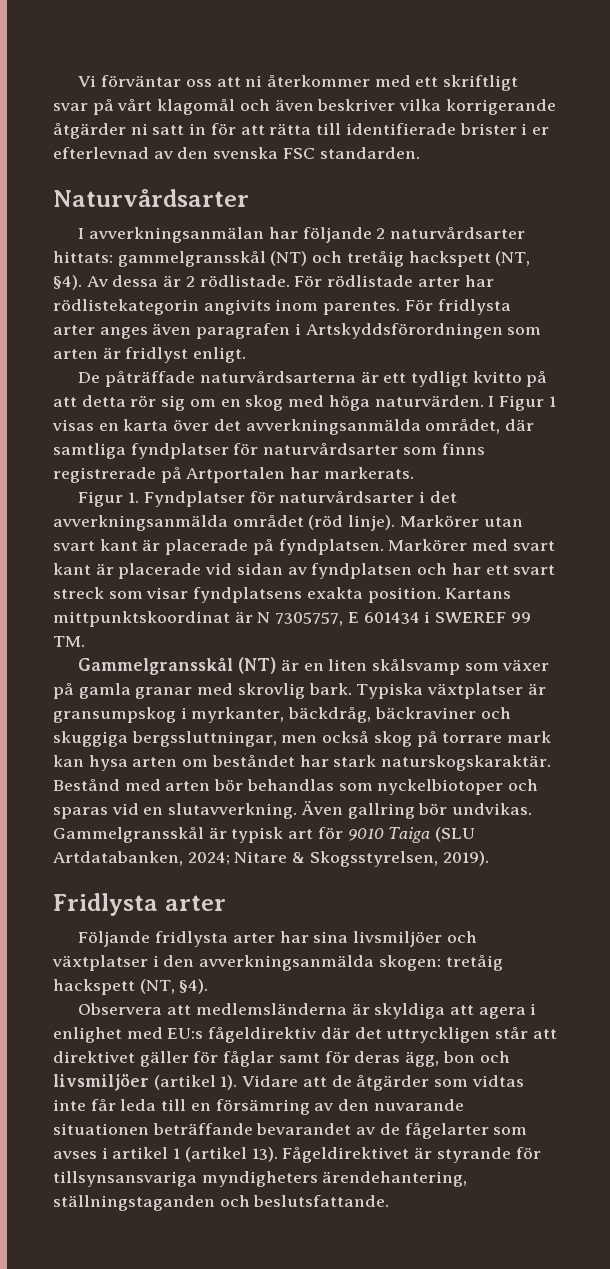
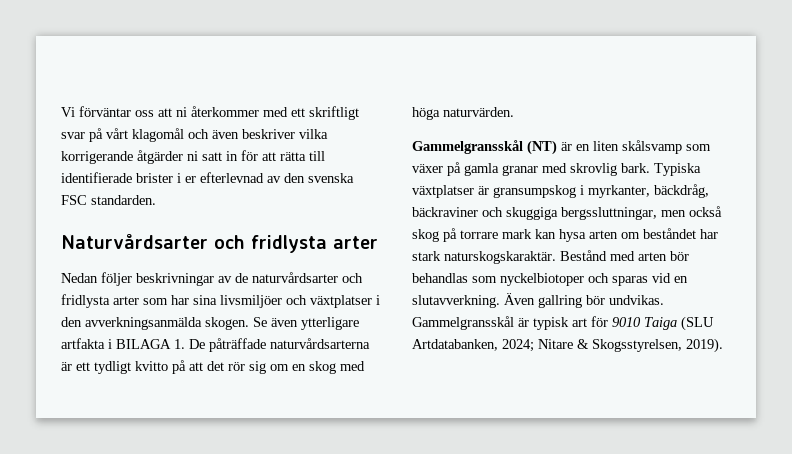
[78,227,525,243] [53,251,531,267] [53,275,494,290] [53,299,511,315] [53,323,542,339] [53,347,247,363] // I avverkningsanmälan har följande 2 naturvårdsarter hittats: gammelgransskål (NT) och tretåig hackspett (NT, §4). Av dessa är 2 rödlistade. För rödlistade arter har rödlistekategorin angivits inom parentes. För fridlysta arter anges även paragrafen i Artskyddsförordningen som arten är fridlyst enligt. // -> [214,235,378,253] [61,272,363,286] [61,294,380,308] [61,317,359,330] [61,338,185,349] och fridlysta arter // Nedan följer beskrivningar av de naturvårdsarter och fridlysta arter som har sina livsmiljöer och växtplatser i den avverkningsanmälda skogen. Se även ytterligare artfakta i BILAGA 1.
[81,395,126,407] detta -> [207,361,224,371] det
[488,395,556,411] [52,419,535,435] [53,443,485,459] [53,467,414,483] [78,491,457,507] [53,515,523,531] [53,539,555,555] [53,563,556,579] [53,587,512,603] [53,611,531,627] [53,636,85,647] I Figur 1 visas en karta över det avverkningsanmälda området, där samtliga fyndplatser för naturvårdsarter som finns registrerade på Artportalen har markerats. // Figur 1. Fyndplatser för naturvårdsarter i det avverkningsanmälda området (röd linje). Markörer utan svart kant är placerade på fyndplatsen. Markörer med svart kant är placerade vid sidan av fyndplatsen och har ett svart streck som visar fyndplatsens exakta position. Kartans mittpunktskoordinat är N 7305757, E 601434 i SWEREF 99 TM. -> (514, 112) none
[53,893,226,916] [78,931,477,947] [52,955,503,971] [53,979,209,995] [78,1003,537,1019] [53,1027,557,1043] [53,1051,510,1067] [53,1074,524,1091] [53,1099,464,1115] [53,1123,528,1139] [53,1147,541,1163] [53,1171,468,1187] [53,1195,390,1211] // Fridlysta arter // Följande fridlysta arter har sina livsmiljöer och växtplatser i den avverkningsanmälda skogen: tretåig hackspett (NT, §4). // Observera att medlemsländerna är skyldiga att agera i enlighet med EU:s fågeldirektiv där det uttryckligen står att direktivet gäller för fåglar samt för deras ägg, bon och livsmiljöer (artikel 1). Vidare att de åtgärder som vidtas inte får leda till en försämring av den nuvarande situationen beträffande bevarandet av de fågelarter som avses i artikel 1 (artikel 13). Fågeldirektivet är styrande för tillsynsansvariga myndigheters ärendehantering, ställningstaganden och beslutsfattande. -> (723, 345) none

